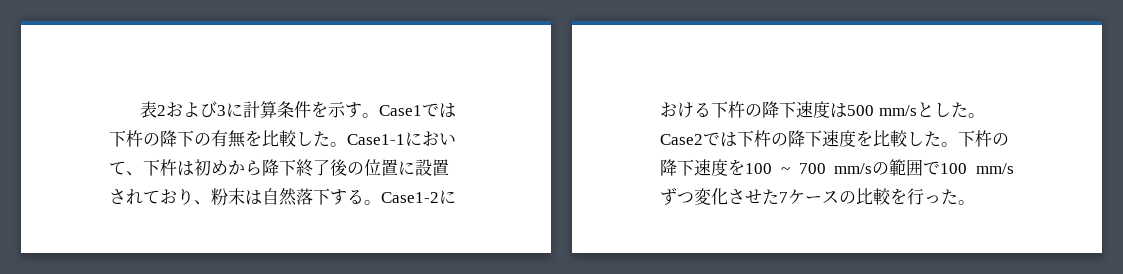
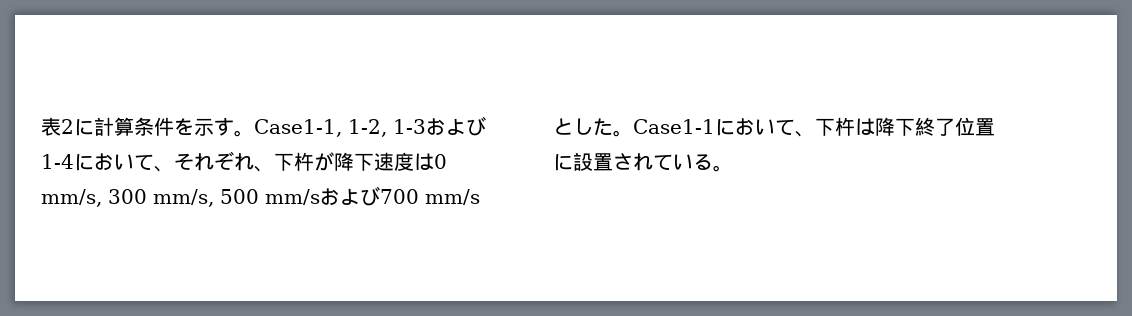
[166,101,227,118] および3 -> (74, 126) none
[379,103,457,118] [109,130,297,148] Case1では下杵の降下の有無を比較 -> [254,116,486,137] [41,151,447,172] [41,186,480,207] [553,118,573,135] Case1-1, 1-2, 1-3および1-4において、それぞれ、下杵が降下速度は0 mm/s, 300 mm/s, 500 mm/sおよび700 mm/sと
[194,159,262,176] 初めから -> (875, 127) none
[330,159,364,176] 後の -> (955, 127) none
[160,188,456,206] [660,101,985,118] [660,130,1009,147] [660,159,1014,176] [660,188,958,205] おり、粉末は自然落下する。Case1-2における下杵の降下速度は500 mm/sとした。Case2では下杵の降下速度を比較した。下杵の降下速度を100 ~ 700 mm/sの範囲で100 mm/sずつ変化させた7ケースの比較を行った -> [673,154,713,170] いる

